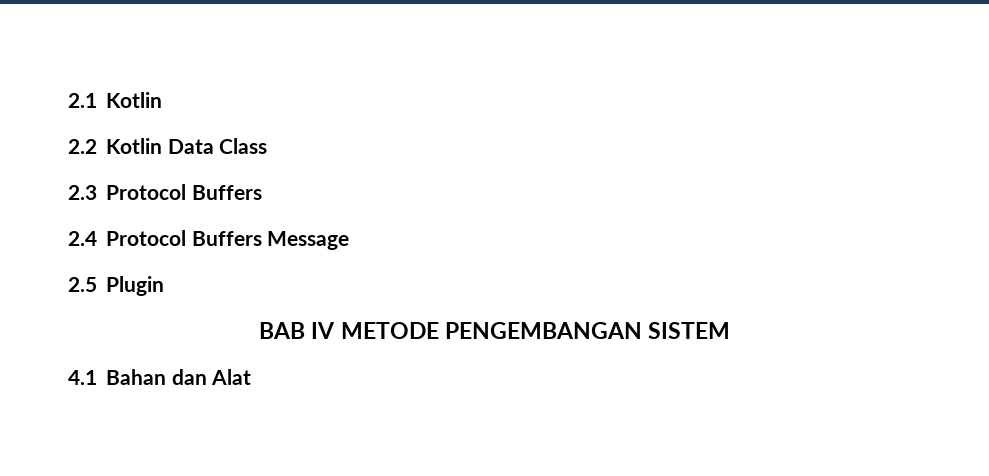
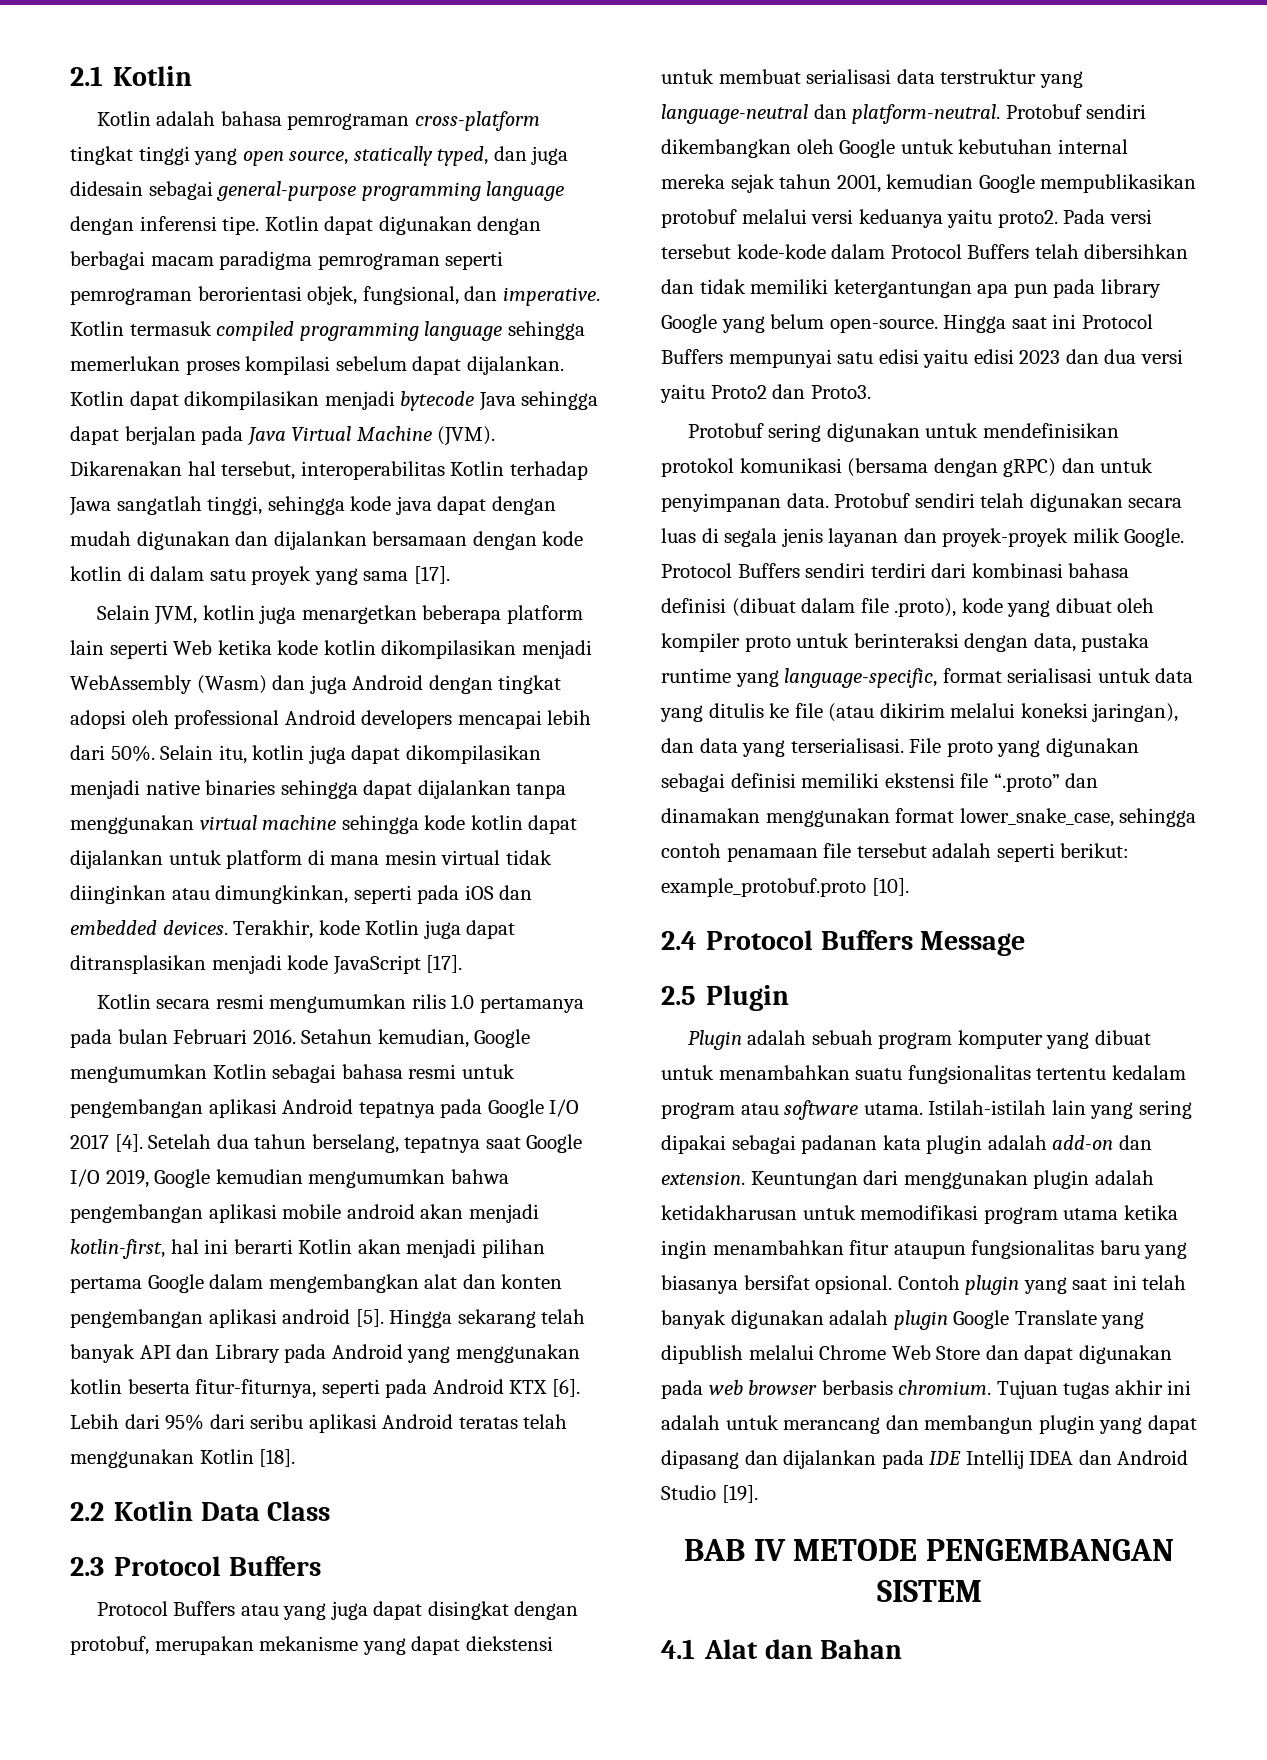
(162, 100) none -> [96,111,540,131] [70,146,569,166] [70,181,565,201] [70,216,542,235] [70,251,504,270] [70,286,600,306] [70,321,585,341] [70,356,564,375] [70,391,599,411] [70,426,496,446] [70,461,588,480] [69,496,556,516] [70,531,584,550] [70,566,450,585] [96,605,583,625] [70,640,592,659] [70,675,562,694] [70,710,592,729] [70,745,541,764] [70,780,567,799] [70,815,578,834] [70,850,552,869] [70,885,533,904] [70,920,516,939] [70,955,463,975] [96,994,584,1013] [70,1029,531,1048] [70,1064,515,1083] [70,1099,580,1118] [70,1134,583,1153] [70,1169,509,1188] [70,1204,539,1223] [70,1239,545,1259] [70,1274,563,1293] [70,1309,586,1328] [70,1344,580,1363] [70,1379,580,1398] [70,1414,568,1433] [70,1449,296,1468] // Kotlin adalah bahasa pemrograman cross-platform tingkat tinggi yang open source, statically typed, dan juga didesain sebagai general-purpose programming language dengan inferensi tipe. Kotlin dapat digunakan dengan berbagai macam paradigma pemrograman seperti pemrograman berorientasi objek, fungsional, dan imperative. Kotlin termasuk compiled programming language sehingga memerlukan proses kompilasi sebelum dapat dijalankan. Kotlin dapat dikompilasikan menjadi bytecode Java sehingga dapat berjalan pada Java Virtual Machine (JVM). Dikarenakan hal tersebut, interoperabilitas Kotlin terhadap Jawa sangatlah tinggi, sehingga kode java dapat dengan mudah digunakan dan dijalankan bersamaan dengan kode kotlin di dalam satu proyek yang sama [17]. // Selain JVM, kotlin juga menargetkan beberapa platform lain seperti Web ketika kode kotlin dikompilasikan menjadi WebAssembly (Wasm) dan juga Android dengan tingkat adopsi oleh professional Android developers mencapai lebih dari 50%. Selain itu, kotlin juga dapat dikompilasikan menjadi native binaries sehingga dapat dijalankan tanpa menggunakan virtual machine sehingga kode kotlin dapat dijalankan untuk platform di mana mesin virtual tidak diinginkan atau dimungkinkan, seperti pada iOS dan embedded devices. Terakhir, kode Kotlin juga dapat ditransplasikan menjadi kode JavaScript [17]. // Kotlin secara resmi mengumumkan rilis 1.0 pertamanya pada bulan Februari 2016. Setahun kemudian, Google mengumumkan Kotlin sebagai bahasa resmi untuk pengembangan aplikasi Android tepatnya pada Google I/O 2017 [4]. Setelah dua tahun berselang, tepatnya saat Google I/O 2019, Google kemudian mengumumkan bahwa pengembangan aplikasi mobile android akan menjadi kotlin-first, hal ini berarti Kotlin akan menjadi pilihan pertama Google dalam mengembangkan alat dan konten pengembangan aplikasi android [5]. Hingga sekarang telah banyak API dan Library pada Android yang menggunakan kotlin beserta fitur-fiturnya, seperti pada Android KTX [6]. Lebih dari 95% dari seribu aplikasi Android teratas telah menggunakan Kotlin [18].
(262, 192) none -> [96,1601,579,1620] [70,1636,553,1655] [661,69,1083,88] [661,104,1147,124] [661,139,1128,158] [661,174,1197,193] [661,209,1152,228] [661,244,1189,259] [661,279,1161,298] [661,314,1153,333] [661,349,1183,368] [660,384,871,403] [687,423,1119,442] [661,458,1154,477] [661,493,1183,512] [661,528,1185,547] [661,563,1130,578] [661,598,1155,617] [661,633,1150,652] [661,668,1194,688] [660,703,1179,722] [661,738,1139,757] [661,773,1099,792] [661,808,1197,827] [661,843,1130,862] [661,878,909,897] // Protocol Buffers atau yang juga dapat disingkat dengan protobuf, merupakan mekanisme yang dapat diekstensi untuk membuat serialisasi data terstruktur yang language-neutral dan platform-neutral. Protobuf sendiri dikembangkan oleh Google untuk kebutuhan internal mereka sejak tahun 2001, kemudian Google mempublikasikan protobuf melalui versi keduanya yaitu proto2. Pada versi tersebut kode-kode dalam Protocol Buffers telah dibersihkan dan tidak memiliki ketergantungan apa pun pada library Google yang belum open-source. Hingga saat ini Protocol Buffers mempunyai satu edisi yaitu edisi 2023 dan dua versi yaitu Proto2 dan Proto3. // Protobuf sering digunakan untuk mendefinisikan protokol komunikasi (bersama dengan gRPC) dan untuk penyimpanan data. Protobuf sendiri telah digunakan secara luas di segala jenis layanan dan proyek-proyek milik Google. Protocol Buffers sendiri terdiri dari kombinasi bahasa definisi (dibuat dalam file .proto), kode yang dibuat oleh kompiler proto untuk berinteraksi dengan data, pustaka runtime yang language-specific, format serialisasi untuk data yang ditulis ke file (atau dikirim melalui koneksi jaringan), dan data yang terserialisasi. File proto yang digunakan sebagai definisi memiliki ekstensi file “.proto” dan dinamakan menggunakan format lower_snake_case, sehingga contoh penamaan file tersebut adalah seperti berikut: example_protobuf.proto [10].
(164, 286) none -> [687,1030,1151,1050] [661,1065,1186,1084] [661,1100,1192,1120] [661,1135,1152,1154] [661,1170,1154,1189] [661,1205,1178,1224] [661,1240,1188,1259] [661,1275,1187,1295] [661,1310,1145,1330] [661,1345,1172,1364] [661,1380,1192,1399] [661,1415,1197,1434] [661,1450,1189,1469] [661,1485,758,1503] // Plugin adalah sebuah program komputer yang dibuat untuk menambahkan suatu fungsionalitas tertentu kedalam program atau software utama. Istilah-istilah lain yang sering dipakai sebagai padanan kata plugin adalah add-on dan extension. Keuntungan dari menggunakan plugin adalah ketidakharusan untuk memodifikasi program utama ketika ingin menambahkan fitur ataupun fungsionalitas baru yang biasanya bersifat opsional. Contoh plugin yang saat ini telah banyak digunakan adalah plugin Google Translate yang dipublish melalui Chrome Web Store dan dapat digunakan pada web browser berbasis chromium. Tujuan tugas akhir ini adalah untuk merancang dan membangun plugin yang dapat dipasang dan dijalankan pada IDE Intellij IDEA dan Android Studio [19].
[106,369,252,385] Bahan dan Alat -> [704,1639,903,1659] Alat dan Bahan

